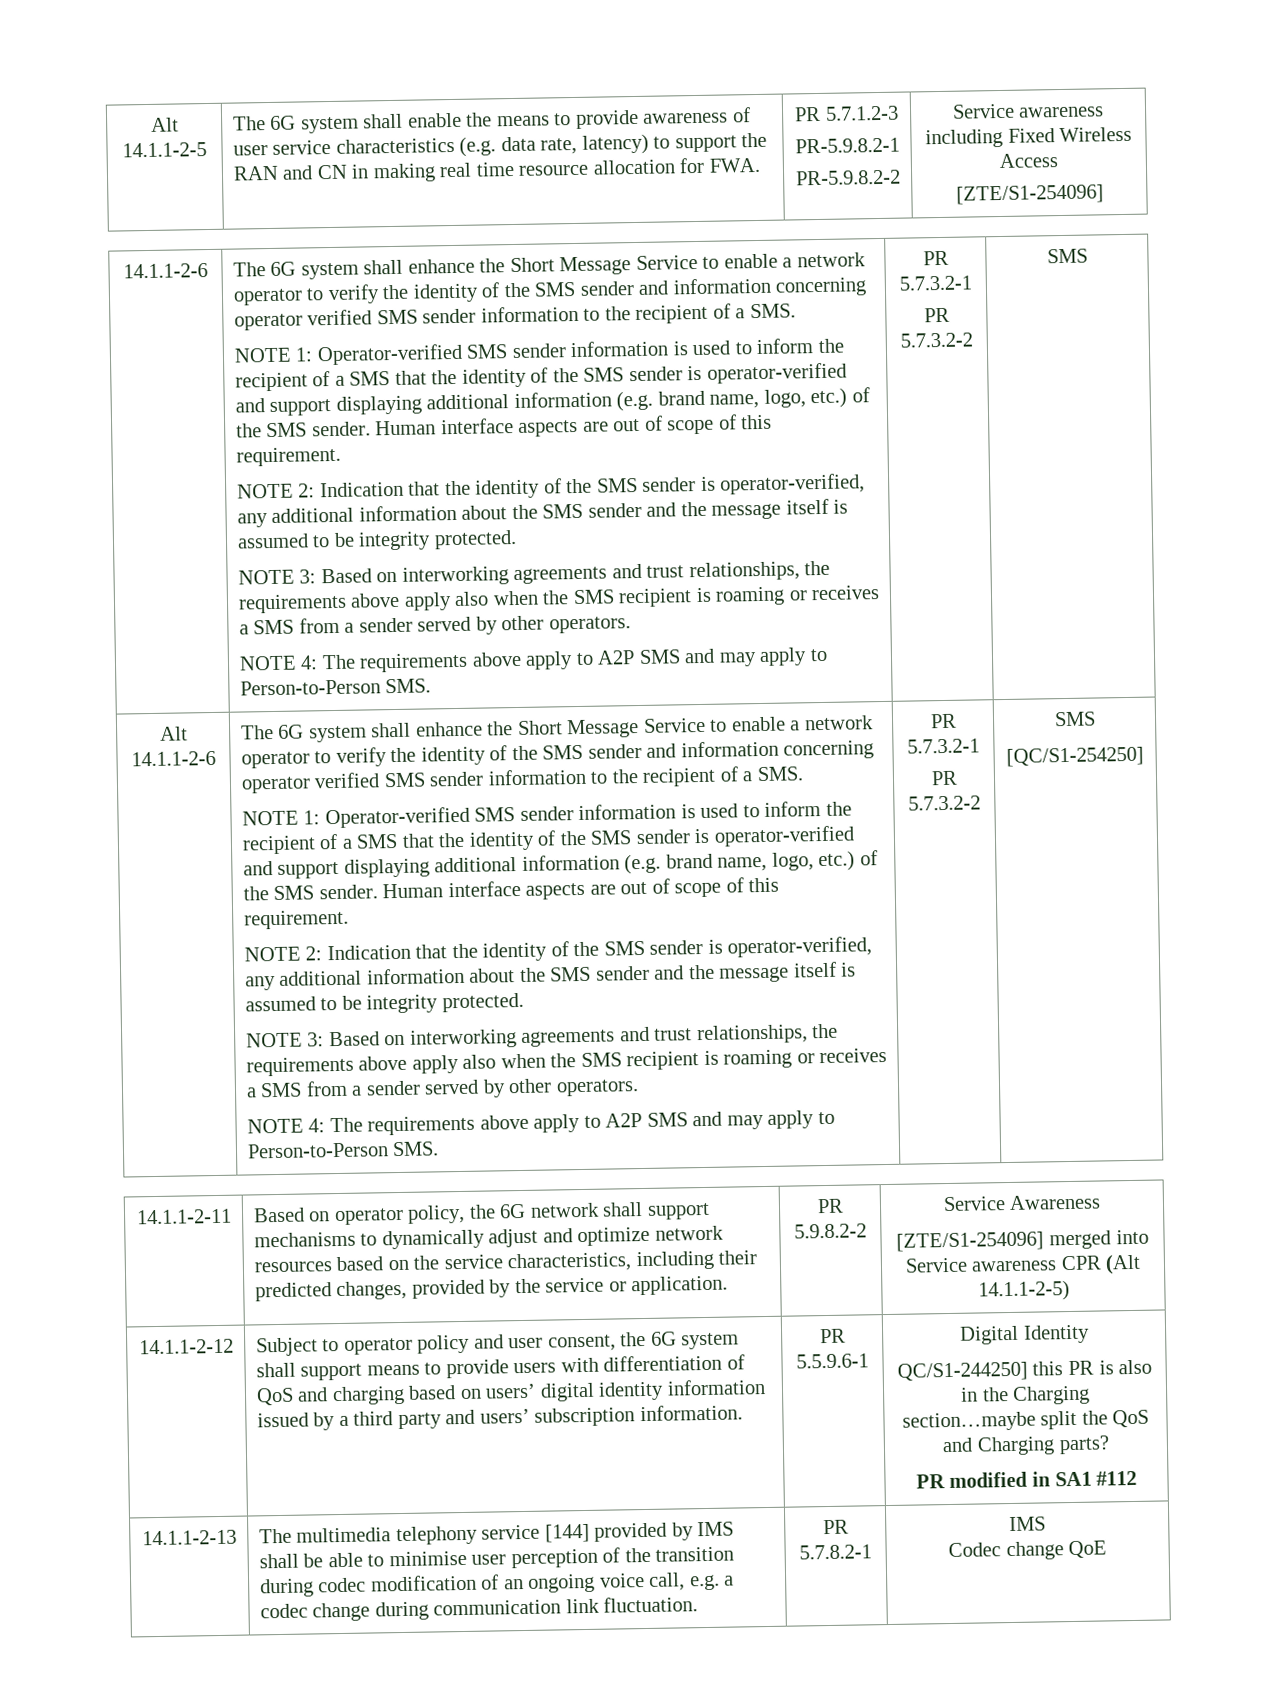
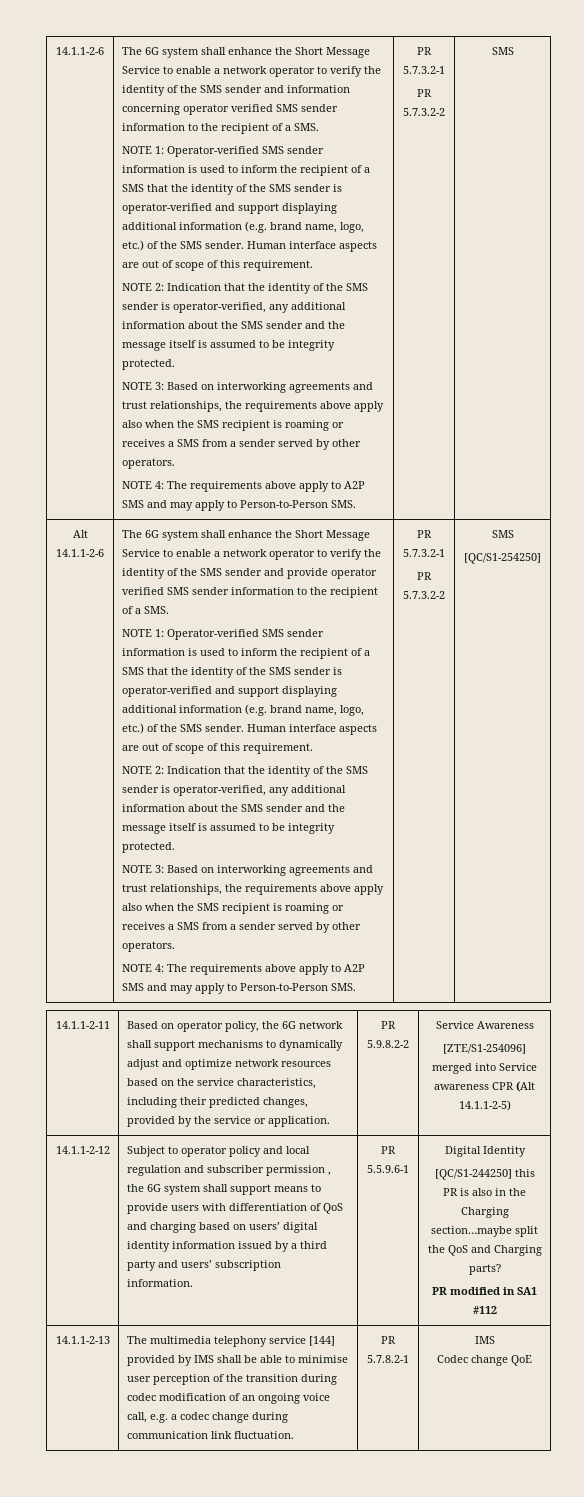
[150,117,179,132] [122,142,207,158] [232,107,751,134] [232,132,768,157] [232,157,761,183] [794,105,899,122] [794,137,900,154] [795,169,901,186] [951,103,1105,119] [924,126,1133,149] [999,153,1058,169] [955,184,1104,205] Alt 14.1.1-2-5 | The 6G system shall enable the means to provide awareness of user service characteristics (e.g. data rate, latency) to support the RAN and CN in making real time resource allocation for FWA. | PR 5.7.1.2-3 // PR-5.9.8.2-1 // PR-5.9.8.2-2 | Service awareness including Fixed Wireless Access // [ZTE/S1-254096] // -> (56, 51) none
[680,740,875,760] information concerning -> [286,568,328,579] provide
[508,1334,616,1352] user consent, -> [285,1146,310,1154] [126,1165,331,1176] local regulation and subscriber permission ,
[896,1361,1028,1382] QC/S1-244250] -> [434,1169,512,1180] [QC/S1-244250]

